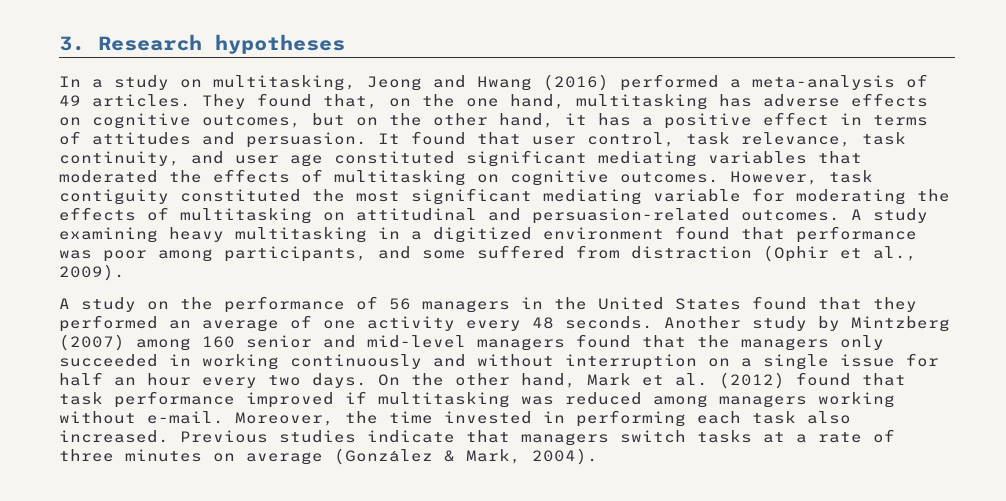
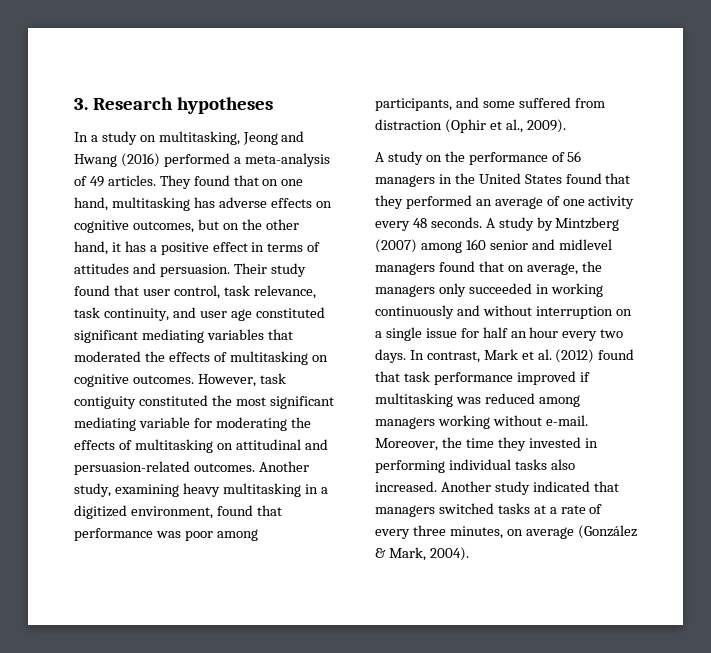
[323,94,455,109] that, on the -> [233,175,279,186] that on
[378,133,400,144] It -> [233,263,306,277] Their study
[851,208,928,223] A study -> [258,461,309,472] [74,483,111,497] Another study,
[543,227,664,240] environment -> [130,506,213,519] environment,
[664,316,741,329] Another -> [485,218,495,228] A
[367,335,466,348] mid-level -> [558,239,612,250] midlevel
(686, 341) none -> [507,263,578,275] on average,
[378,373,576,388] On the other hand, -> [409,350,480,363] In contrast,
(433, 417) none -> [497,437,526,451] they
[697,411,851,424] [59,430,455,443] each task also increased. Previous studies indicate -> [448,459,575,470] [375,481,590,495] individual tasks also increased. Another study indicated
[620,430,686,443] switch -> [438,503,494,514] switched
[59,449,202,462] three minutes -> [375,525,503,539] every three minutes,

